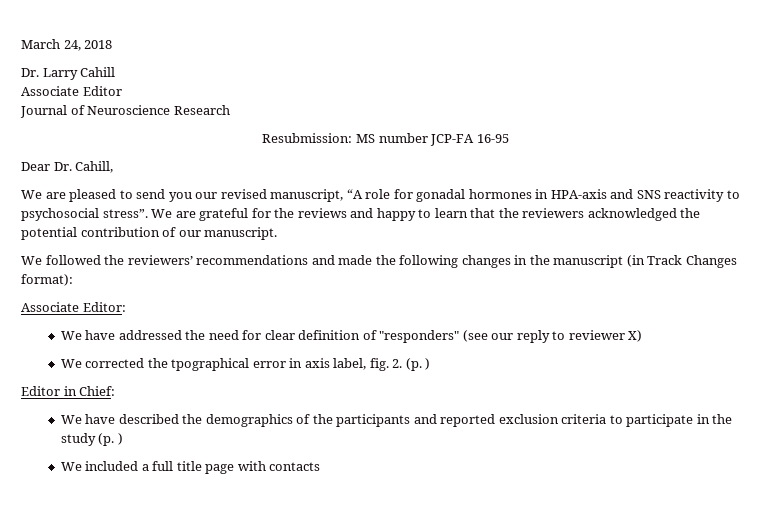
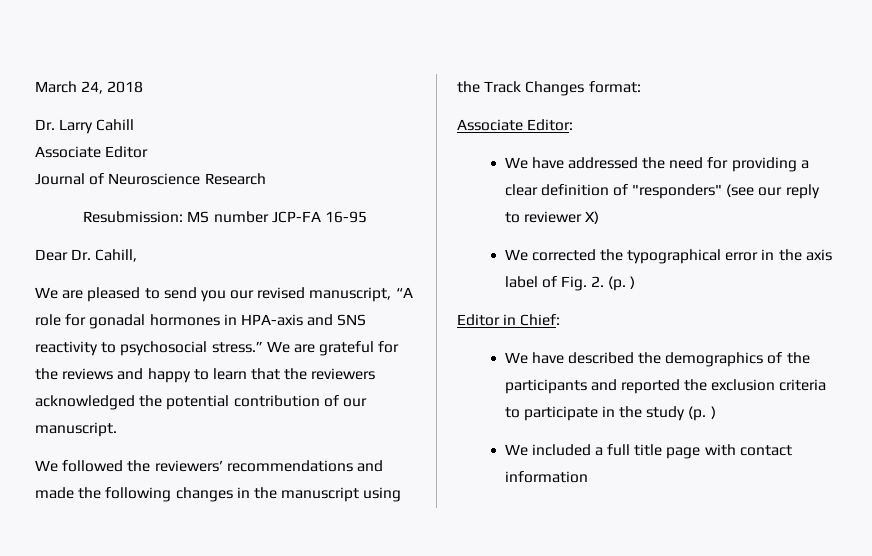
[102,209,148,218] stress”. -> [211,341,263,353] stress.”
[626,255,645,267] (in -> [363,487,402,502] [457,81,480,93] using the
[21,274,73,286] format): -> [588,81,641,93] format:
(262, 335) none -> [731,157,809,172] providing a
[171,358,250,371] tpographical -> [627,249,722,264] typographical
[304,358,389,371] axis label, fig. -> [778,249,832,261] [504,276,587,291] the axis label of Fig.
(496, 420) none -> [684,379,708,391] the
[269,462,321,471] contacts -> [739,445,792,456] [504,471,588,483] contact information

